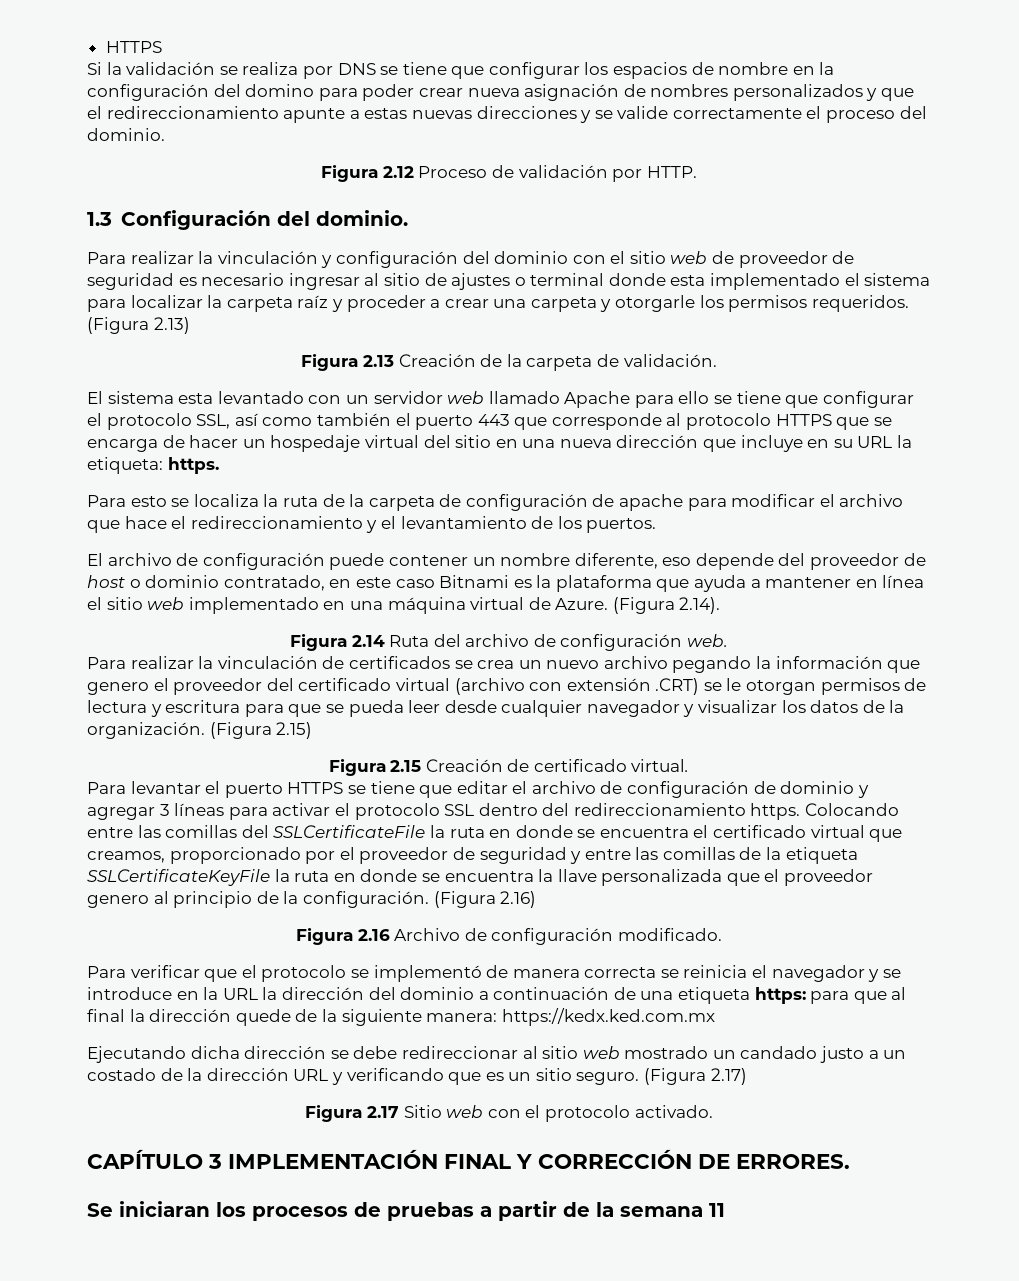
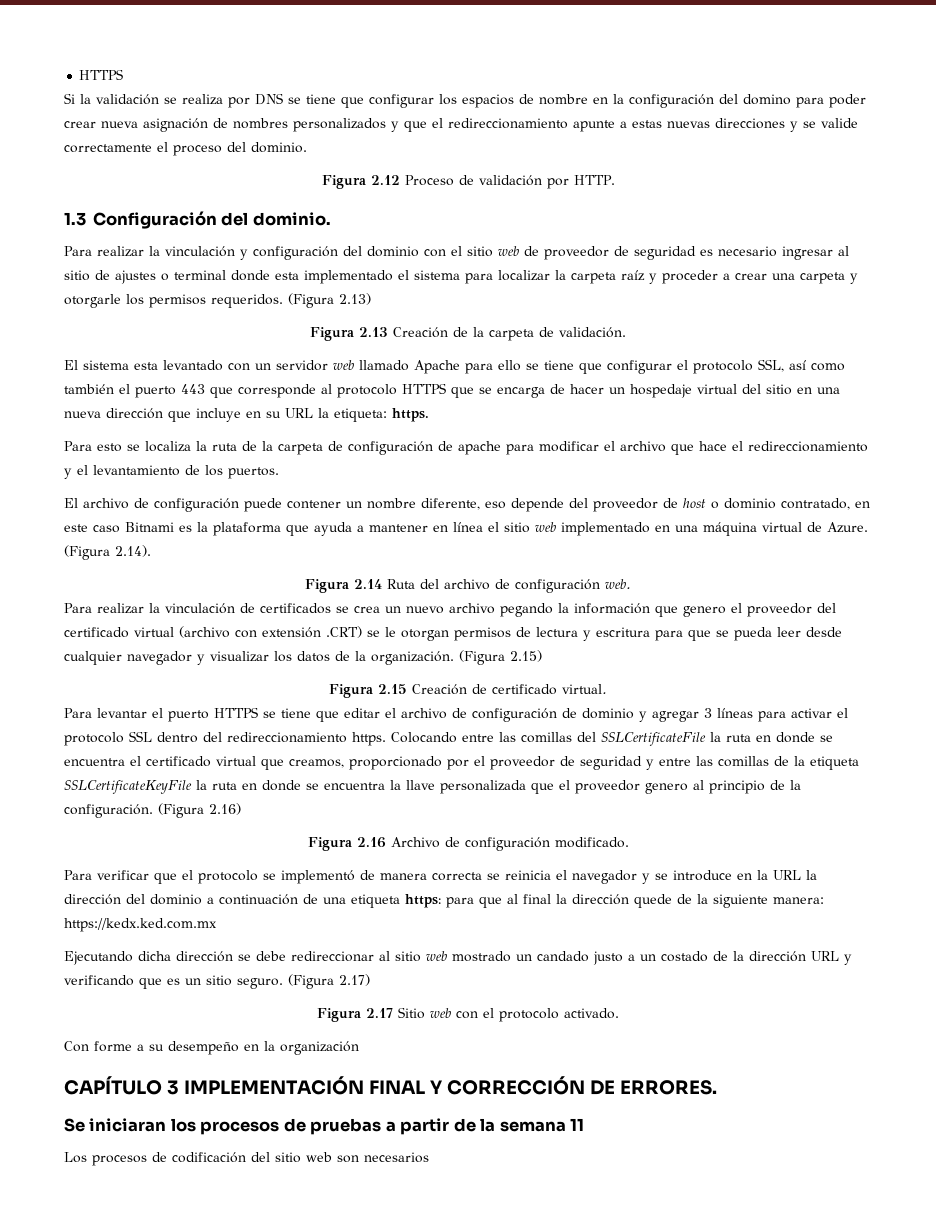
(713, 1111) none -> [64,1041,359,1055] // Con forme a su desempeño en la organización
(725, 1210) none -> [64,1152,429,1166] // Los procesos de codificación del sitio web son necesarios

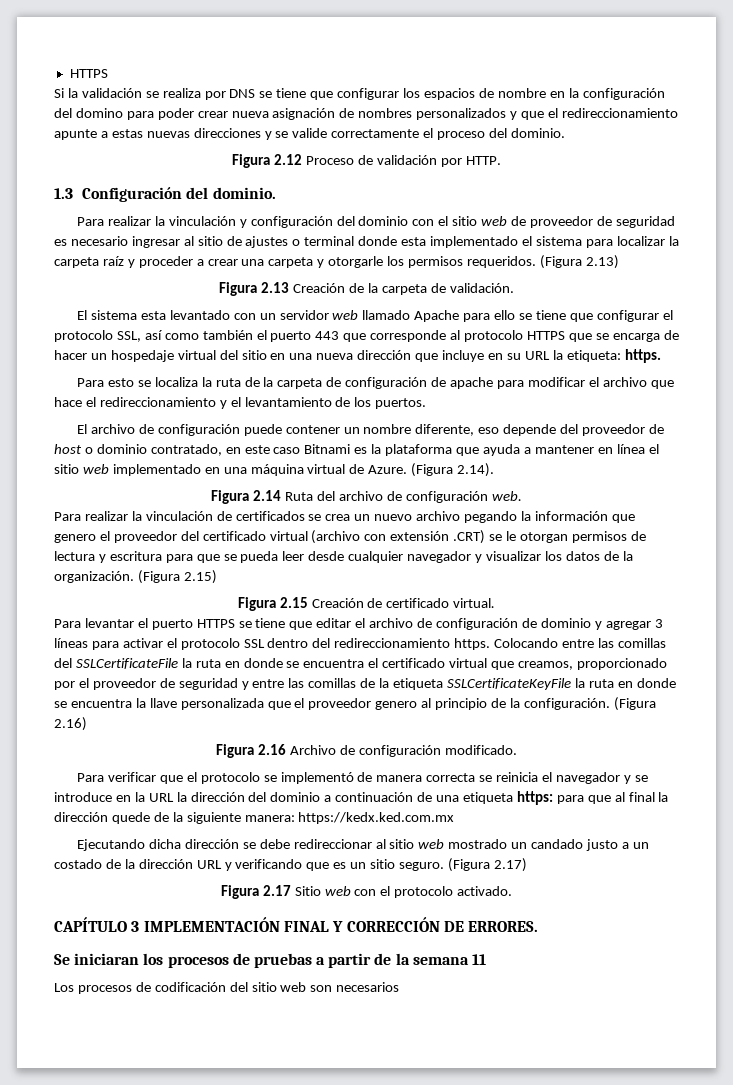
[64,1041,359,1055] // Con forme a su desempeño en la organización -> (513, 891) none

